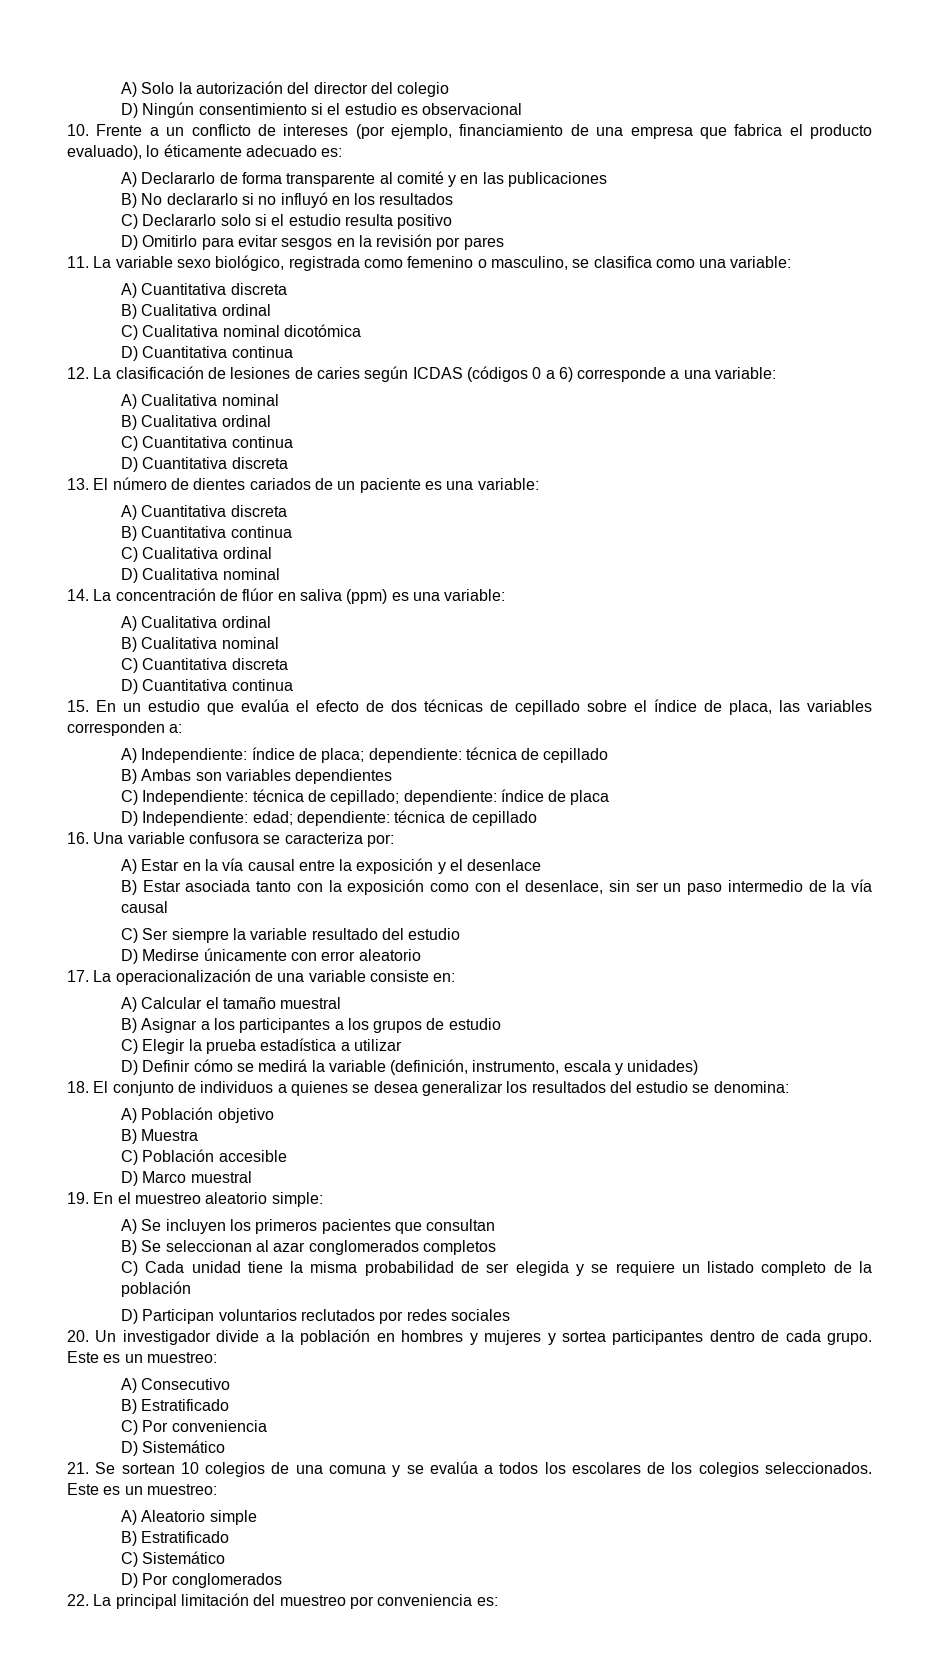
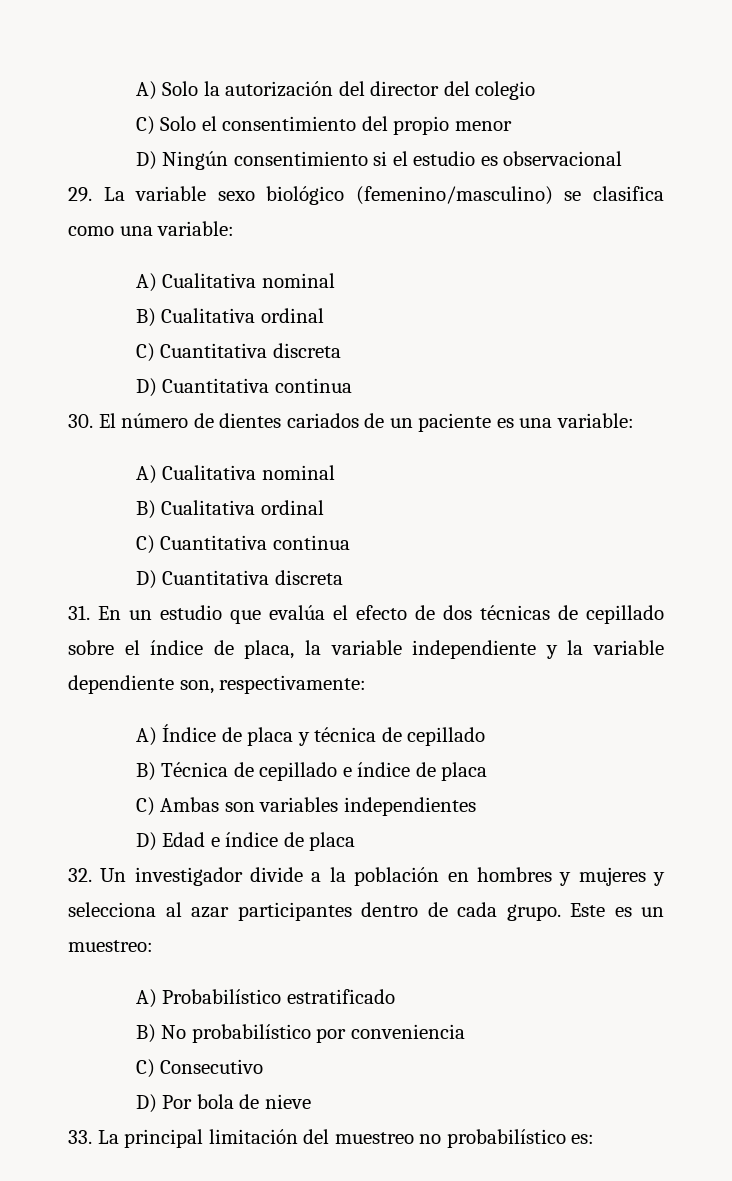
(450, 89) none -> [135,116,512,135] // C) Solo el consentimiento del propio menor
[67,124,872,139] [67,144,343,160] [120,171,608,187] [120,192,454,208] [120,214,453,229] [120,234,504,250] [67,255,568,271] 10. Frente a un conflicto de intereses (por ejemplo, financiamiento de una empresa que fabrica el producto evaluado), lo éticamente adecuado es: // A) Declararlo de forma transparente al comité y en las publicaciones // B) No declararlo si no influyó en los resultados // C) Declararlo solo si el estudio resulta positivo // D) Omitirlo para evitar sesgos en la revisión por pares // 11. La variable sexo biológico, registrada como femenino o masculino, -> [68,186,553,205] 29. La variable sexo biológico (femenino/masculino)
[141,283,287,295] [120,304,271,319] [120,324,361,340] [120,346,293,361] [67,366,680,382] Cuantitativa discreta // B) Cualitativa ordinal // C) Cualitativa nominal dicotómica // D) Cuantitativa continua // 12. La clasificación de lesiones de caries según ICDAS (códigos 0 a 6) corresponde a -> [162,273,335,288] [135,308,324,327] [135,343,341,362] [135,378,352,397] [68,413,514,432] Cualitativa nominal // B) Cualitativa ordinal // C) Cuantitativa discreta // D) Cuantitativa continua // 30. El número de dientes cariados de un paciente es
[67,477,539,493] [120,505,287,520] [120,526,292,541] [120,547,272,562] [120,568,280,583] [67,588,506,604] [120,616,271,631] [120,637,279,652] [120,658,288,673] [120,679,293,694] [67,700,89,712] 13. El número de dientes cariados de un paciente es una variable: // A) Cuantitativa discreta // B) Cuantitativa continua // C) Cualitativa ordinal // D) Cualitativa nominal // 14. La concentración de flúor en saliva (ppm) es una variable: // A) Cualitativa ordinal // B) Cualitativa nominal // C) Cuantitativa discreta // D) Cuantitativa continua // 15. -> [68,605,90,620] 31.
[779,700,872,712] [67,721,183,736] [120,747,609,763] [120,769,393,784] [120,789,610,805] [120,810,537,826] [67,832,394,847] [120,858,542,874] [120,879,872,895] [120,901,168,913] [120,928,461,943] [120,948,421,964] [67,969,456,985] [120,997,342,1012] [120,1018,501,1033] [120,1038,402,1054] [120,1059,699,1075] [67,1081,789,1096] [120,1107,274,1123] [120,1129,199,1144] [120,1149,287,1165] [120,1171,252,1186] [67,1192,323,1207] [120,1219,496,1234] [120,1240,496,1255] [120,1261,873,1276] [120,1281,191,1297] [120,1309,510,1324] [67,1330,89,1342] las variables corresponden a: // A) Independiente: índice de placa; dependiente: técnica de cepillado // B) Ambas son variables dependientes // C) Independiente: técnica de cepillado; dependiente: índice de placa // D) Independiente: edad; dependiente: técnica de cepillado // 16. Una variable confusora se caracteriza por: // A) Estar en la vía causal entre la exposición y el desenlace // B) Estar asociada tanto con la exposición como con el desenlace, sin ser un paso intermedio de la vía causal // C) Ser siempre la variable resultado del estudio // D) Medirse únicamente con error aleatorio // 17. La operacionalización de una variable consiste en: // A) Calcular el tamaño muestral // B) Asignar a los participantes a los grupos de estudio // C) Elegir la prueba estadística a utilizar // D) Definir cómo se medirá la variable (definición, instrumento, escala y unidades) // 18. El conjunto de individuos a quienes se desea generalizar los resultados del estudio se denomina: // A) Población objetivo // B) Muestra // C) Población accesible // D) Marco muestral // 19. En el muestreo aleatorio simple: // A) Se incluyen los primeros pacientes que consultan // B) Se seleccionan al azar conglomerados completos // C) Cada unidad tiene la misma probabilidad de ser elegida y se requiere un listado completo de la población // D) Participan voluntarios reclutados por redes sociales // 20. -> [305,640,665,659] [68,675,367,694] [135,724,486,746] [135,762,488,781] [135,797,476,816] [135,832,356,851] [68,868,92,882] la variable independiente y la variable dependiente son, respectivamente: // A) Índice de placa y técnica de cepillado // B) Técnica de cepillado e índice de placa // C) Ambas son variables independientes // D) Edad e índice de placa // 32.
[561,1331,606,1342] sortea -> [68,902,229,918] selecciona al azar
[141,1378,231,1390] [120,1399,230,1414] [120,1420,267,1435] [120,1440,226,1456] [67,1461,873,1477] [67,1483,217,1495] [120,1510,257,1525] [120,1531,230,1546] [120,1551,226,1567] [120,1573,282,1588] [67,1594,89,1606] Consecutivo // B) Estratificado // C) Por conveniencia // D) Sistemático // 21. Se sortean 10 colegios de una comuna y se evalúa a todos los escolares de los colegios seleccionados. Este es un muestreo: // A) Aleatorio simple // B) Estratificado // C) Sistemático // D) Por conglomerados // 22. -> [162,989,395,1004] [135,1024,465,1043] [135,1059,264,1078] [135,1094,311,1113] [68,1130,92,1144] Probabilístico estratificado // B) No probabilístico por conveniencia // C) Consecutivo // D) Por bola de nieve // 33.
[349,1594,473,1609] por conveniencia -> [419,1129,566,1148] no probabilístico

